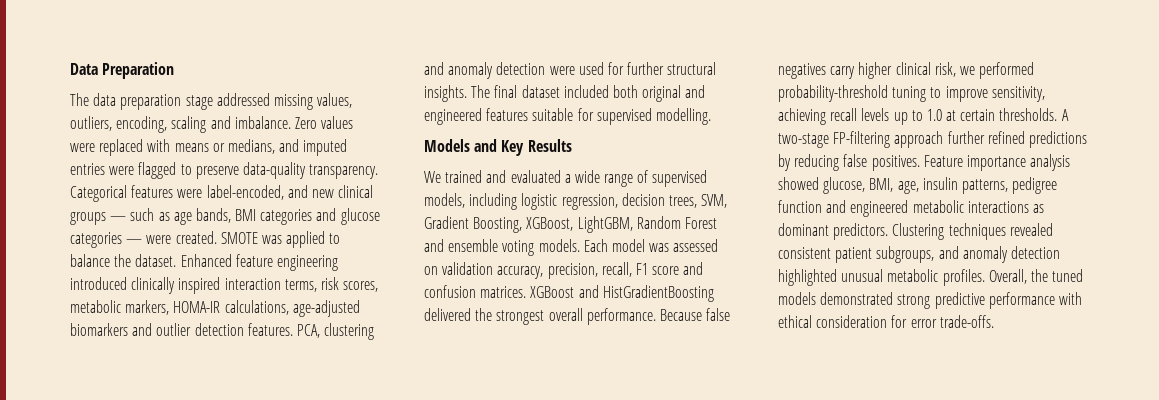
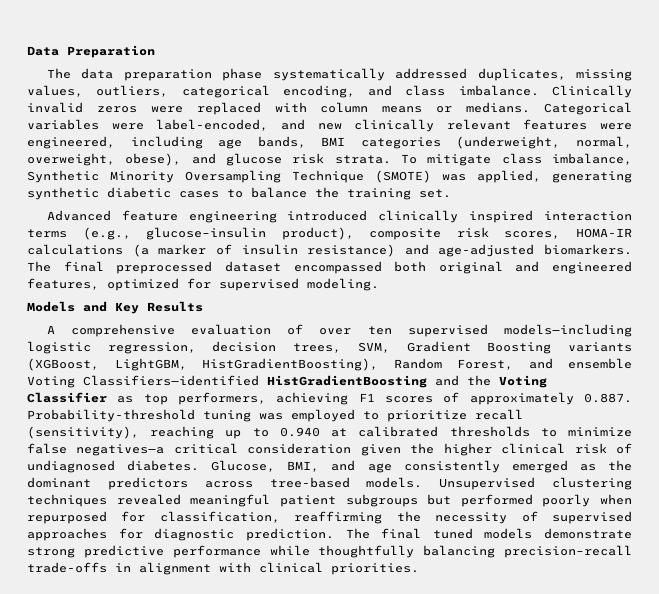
[185,93,353,110] [70,116,354,133] stage addressed missing values, outliers, encoding, scaling and imbalance. Zero values -> [222,68,632,81] [27,85,632,98] [27,102,137,113] phase systematically addressed duplicates, missing values, outliers, categorical encoding, and class imbalance. Clinically invalid zeros
(171, 145) none -> [320,102,369,113] column
[227,139,348,156] [70,162,379,179] [70,185,374,202] [70,208,380,225] [70,231,341,248] [70,254,232,267] medians, and imputed entries were flagged to preserve data-quality transparency. Categorical features were label-encoded, and new clinical groups — such as age bands, BMI categories and glucose categories — were created. SMOTE was applied to balance the dataset. Enhanced -> [466,102,633,115] [27,119,632,132] [27,136,632,149] [27,153,632,166] [27,170,632,183] [27,187,451,200] [46,210,111,221] medians. Categorical variables were label-encoded, and new clinically relevant features were engineered, including age bands, BMI categories (underweight, normal, overweight, obese), and glucose risk strata. To mitigate class imbalance, Synthetic Minority Oversampling Technique (SMOTE) was applied, generating synthetic diabetic cases to balance the training set. // Advanced
[284,277,379,292] [70,300,360,317] [70,323,375,340] [424,62,717,79] [424,85,609,102] terms, risk scores, metabolic markers, HOMA-IR calculations, age-adjusted biomarkers and outlier detection features. PCA, clustering and anomaly detection were used for further structural insights. The final dataset included -> [27,227,632,240] [27,244,632,257] [27,261,382,274] terms (e.g., glucose–insulin product), composite risk scores, HOMA-IR calculations (a marker of insulin resistance) and age-adjusted biomarkers. The final preprocessed dataset encompassed
[486,108,574,121] features suitable -> [27,278,179,291] features, optimized
[655,108,711,125] modelling. -> [307,278,379,291] modeling.
[424,170,708,187] [424,193,518,210] We trained and evaluated a wide range of supervised models, including -> [46,324,632,337] A comprehensive evaluation of over ten supervised models—including
[473,216,717,233] [424,239,719,256] [424,262,704,279] [424,285,714,302] [424,308,731,325] [778,62,1035,79] [778,85,1045,102] [778,108,1069,125] [778,131,1087,148] [778,154,1071,171] [778,177,1058,194] [778,200,1044,217] [778,223,1053,240] [778,246,1060,263] [778,269,1048,286] Boosting, XGBoost, LightGBM, Random Forest and ensemble voting models. Each model was assessed on validation accuracy, precision, recall, F1 score and confusion matrices. XGBoost and HistGradientBoosting delivered the strongest overall performance. Because false negatives carry higher clinical risk, we performed probability-threshold tuning to improve sensitivity, achieving recall levels up to 1.0 at certain thresholds. A two-stage FP-filtering approach further refined predictions by reducing false positives. Feature importance analysis showed glucose, BMI, age, insulin patterns, pedigree function and engineered metabolic interactions as dominant predictors. Clustering techniques revealed consistent patient subgroups, and anomaly detection highlighted unusual metabolic profiles. Overall, the -> [487,342,632,354] [27,358,632,371] [27,375,547,388] [27,392,632,405] [27,409,523,422] [27,426,632,439] [27,443,633,456] [27,460,632,473] [27,477,632,490] [27,494,632,507] [27,511,632,524] [27,528,422,541] Boosting variants (XGBoost, LightGBM, HistGradientBoosting), Random Forest, and ensemble Voting Classifiers—identified HistGradientBoosting and the Voting Classifier as top performers, achieving F1 scores of approximately 0.887. Probability-threshold tuning was employed to prioritize recall (sensitivity), reaching up to 0.940 at calibrated thresholds to minimize false negatives—a critical consideration given the higher clinical risk of undiagnosed diabetes. Glucose, BMI, and age consistently emerged as the dominant predictors across tree-based models. Unsupervised clustering techniques revealed meaningful patient subgroups but performed poorly when repurposed for classification, reaffirming the necessity of supervised approaches for diagnostic prediction. The final
[820,292,894,305] demonstrated -> [544,528,632,539] demonstrate
[1058,292,1082,305] [778,315,994,328] with ethical consideration for error trade-offs. -> [269,545,632,558] [27,562,419,575] while thoughtfully balancing precision–recall trade-offs in alignment with clinical priorities.

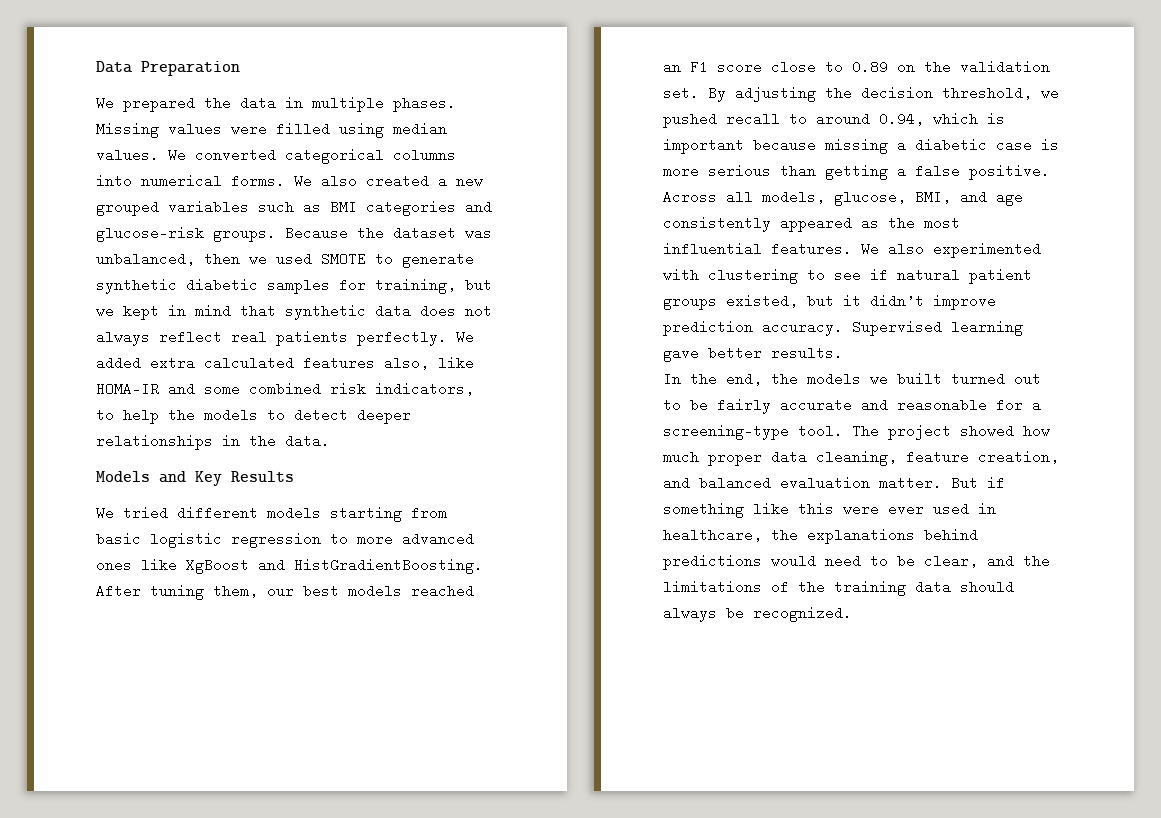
[46,68,632,81] [27,85,632,98] [27,102,633,115] [27,119,632,132] [27,136,632,149] [27,153,632,166] [27,170,632,183] [27,187,451,200] [46,210,632,223] [27,227,632,240] [27,244,632,257] [27,261,632,274] [27,278,379,291] [27,301,203,314] [46,324,632,337] [27,341,632,354] [27,358,632,371] [27,375,547,388] [27,392,632,405] [27,409,523,422] [27,426,632,439] [27,443,633,456] [27,460,276,473] The data preparation phase systematically addressed duplicates, missing values, outliers, categorical encoding, and class imbalance. Clinically invalid zeros were replaced with column means or medians. Categorical variables were label-encoded, and new clinically relevant features were engineered, including age bands, BMI categories (underweight, normal, overweight, obese), and glucose risk strata. To mitigate class imbalance, Synthetic Minority Oversampling Technique (SMOTE) was applied, generating synthetic diabetic cases to balance the training set. // Advanced feature engineering introduced clinically inspired interaction terms (e.g., glucose–insulin product), composite risk scores, HOMA-IR calculations (a marker of insulin resistance) and age-adjusted biomarkers. The final preprocessed dataset encompassed both original and engineered features, optimized for supervised modeling. // Models and Key Results // A comprehensive evaluation of over ten supervised models—including logistic regression, decision trees, SVM, Gradient Boosting variants (XGBoost, LightGBM, HistGradientBoosting), Random Forest, and ensemble Voting Classifiers—identified HistGradientBoosting and the Voting Classifier as top performers, achieving F1 scores of approximately 0.887. Probability-threshold tuning was employed to prioritize recall (sensitivity), reaching up to 0.940 at calibrated thresholds to minimize false negatives—a critical consideration given the higher clinical risk of undiagnosed diabetes. Glucose, -> [96,96,456,112] [96,122,447,138] [96,148,456,164] [96,174,483,188] [96,200,492,216] [96,226,492,242] [96,252,474,268] [96,278,492,294] [96,304,492,320] [96,330,474,346] [96,356,474,370] [96,382,474,396] [96,408,411,424] [96,434,330,450] [96,471,294,486] [96,506,447,522] [96,532,474,548] [96,558,483,574] [96,584,474,600] [663,60,1050,74] [663,86,1059,102] [663,112,1005,128] [663,138,1059,154] [663,164,1050,180] [663,190,906,206] We prepared the data in multiple phases. Missing values were filled using median values. We converted categorical columns into numerical forms. We also created a new grouped variables such as BMI categories and glucose-risk groups. Because the dataset was unbalanced, then we used SMOTE to generate synthetic diabetic samples for training, but we kept in mind that synthetic data does not always reflect real patients perfectly. We added extra calculated features also, like HOMA-IR and some combined risk indicators, to help the models to detect deeper relationships in the data. // Models and Key Results // We tried different models starting from basic logistic regression to more advanced ones like XgBoost and HistGradientBoosting. After tuning them, our best models reached an F1 score close to 0.89 on the validation set. By adjusting the decision threshold, we pushed recall to around 0.94, which is important because missing a diabetic case is more serious than getting a false positive. Across all models, glucose,
[511,460,568,473] emerged -> [780,216,852,232] appeared
[27,477,632,490] [27,494,632,507] [27,511,632,524] [27,528,632,541] [27,545,632,558] [27,562,419,575] dominant predictors across tree-based models. Unsupervised clustering techniques revealed meaningful patient subgroups but performed poorly when repurposed for classification, reaffirming the necessity of supervised approaches for diagnostic prediction. The final tuned models demonstrate strong predictive performance while thoughtfully balancing precision–recall trade-offs in alignment with clinical priorities. -> [924,218,960,228] [663,242,1041,258] [663,268,1032,284] [663,294,996,310] [663,320,1023,336] [663,346,843,362] [663,372,1041,386] [663,398,1041,414] [663,424,1050,440] [663,450,1059,466] [663,476,1005,490] [663,502,996,518] [663,528,978,544] [663,554,1050,570] [663,580,1014,596] [663,606,852,622] most influential features. We also experimented with clustering to see if natural patient groups existed, but it didn’t improve prediction accuracy. Supervised learning gave better results. // In the end, the models we built turned out to be fairly accurate and reasonable for a screening-type tool. The project showed how much proper data cleaning, feature creation, and balanced evaluation matter. But if something like this were ever used in healthcare, the explanations behind predictions would need to be clear, and the limitations of the training data should always be recognized.

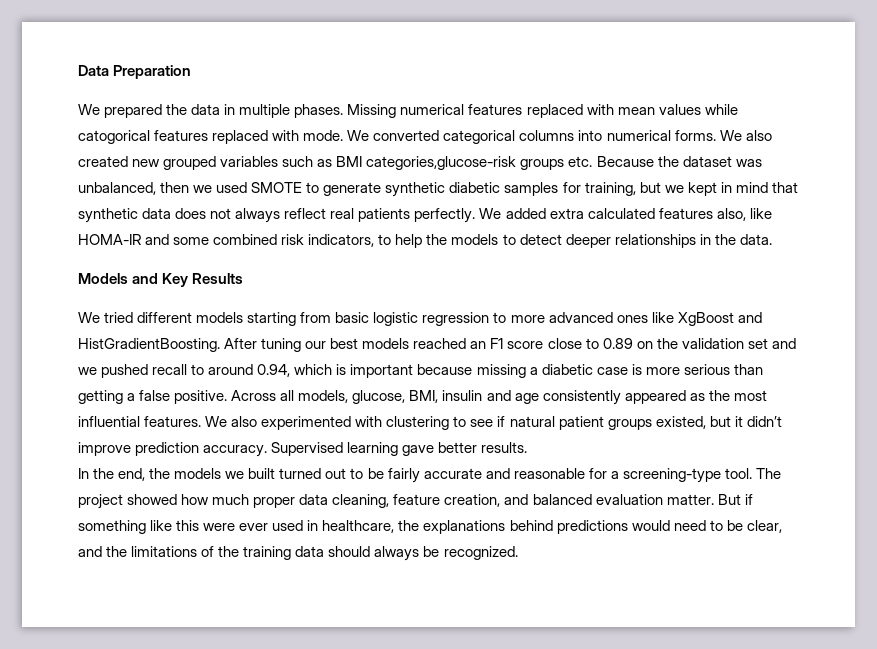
[168,122,447,138] [96,148,159,162] values were filled using median values. -> [400,104,738,118] [78,130,344,144] numerical features replaced with mean values while catogorical features replaced with mode.
[438,174,447,188] a -> (128, 161) none
[366,200,492,216] [96,226,276,242] categories and glucose-risk groups. -> [366,156,593,170] categories,glucose-risk groups etc.
[213,584,258,598] them, -> (302, 345) none
[663,86,1032,102] set. By adjusting the decision threshold, -> [747,338,796,349] set and
(951, 197) none -> [442,390,483,401] insulin

